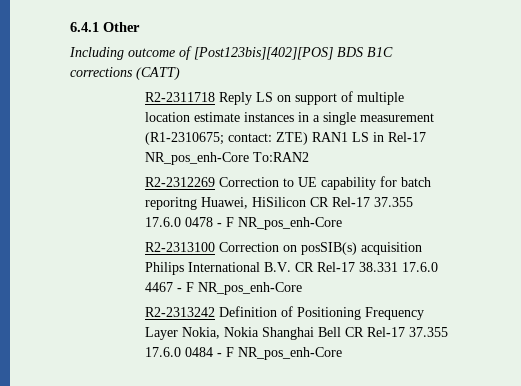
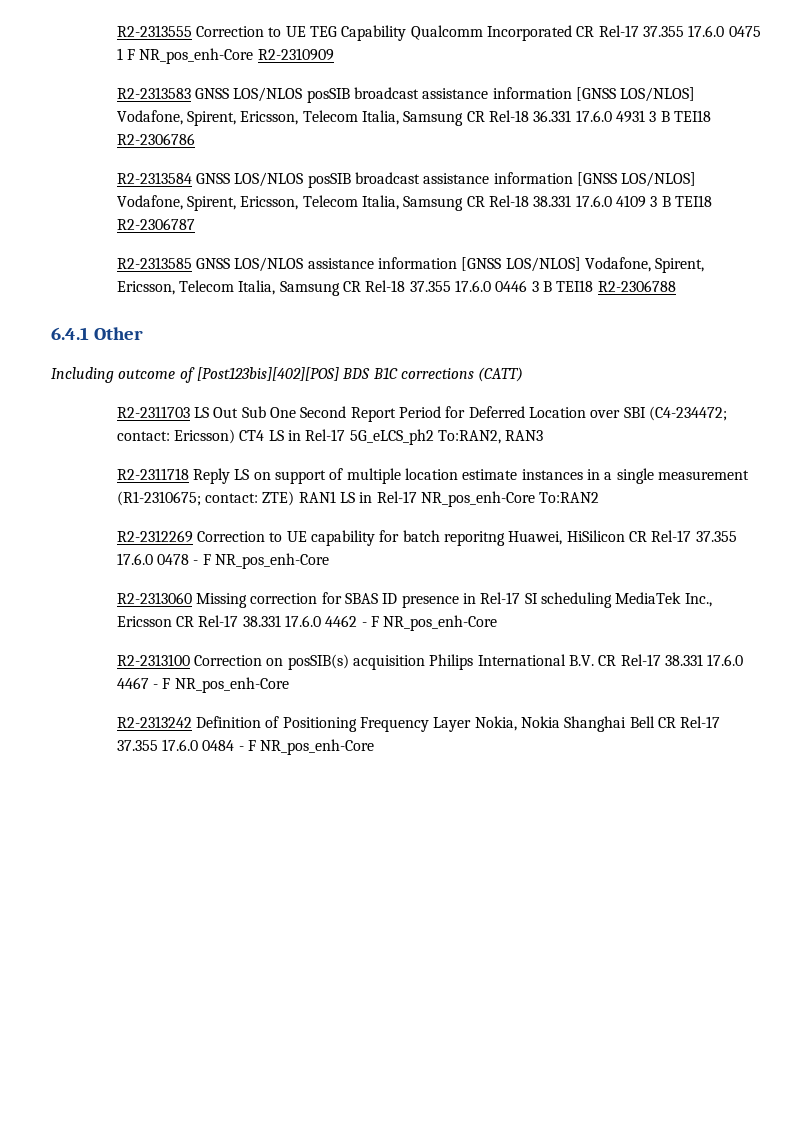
(70, 27) none -> [116,25,761,41] [116,48,334,64] [116,87,696,103] [116,110,711,126] [116,133,195,145] [116,172,697,188] [116,195,712,211] [116,218,195,230] [116,257,705,273] [116,280,676,296] R2-2313555 Correction to UE TEG Capability Qualcomm Incorporated CR Rel-17 37.355 17.6.0 0475 1 F NR_pos_enh-Core R2-2310909 // R2-2313583 GNSS LOS/NLOS posSIB broadcast assistance information [GNSS LOS/NLOS] Vodafone, Spirent, Ericsson, Telecom Italia, Samsung CR Rel-18 36.331 17.6.0 4931 3 B TEI18 R2-2306786 // R2-2313584 GNSS LOS/NLOS posSIB broadcast assistance information [GNSS LOS/NLOS] Vodafone, Spirent, Ericsson, Telecom Italia, Samsung CR Rel-18 38.331 17.6.0 4109 3 B TEI18 R2-2306787 // R2-2313585 GNSS LOS/NLOS assistance information [GNSS LOS/NLOS] Vodafone, Spirent, Ericsson, Telecom Italia, Samsung CR Rel-18 37.355 17.6.0 0446 3 B TEI18 R2-2306788 //
(180, 73) none -> [116,406,727,422] [116,429,544,445] // R2-2311703 LS Out Sub One Second Report Period for Deferred Location over SBI (C4-234472; contact: Ericsson) CT4 LS in Rel-17 5G_eLCS_ph2 To:RAN2, RAN3
(342, 223) none -> [116,592,712,608] [116,615,498,631] // R2-2313060 Missing correction for SBAS ID presence in Rel-17 SI scheduling MediaTek Inc., Ericsson CR Rel-17 38.331 17.6.0 4462 - F NR_pos_enh-Core

